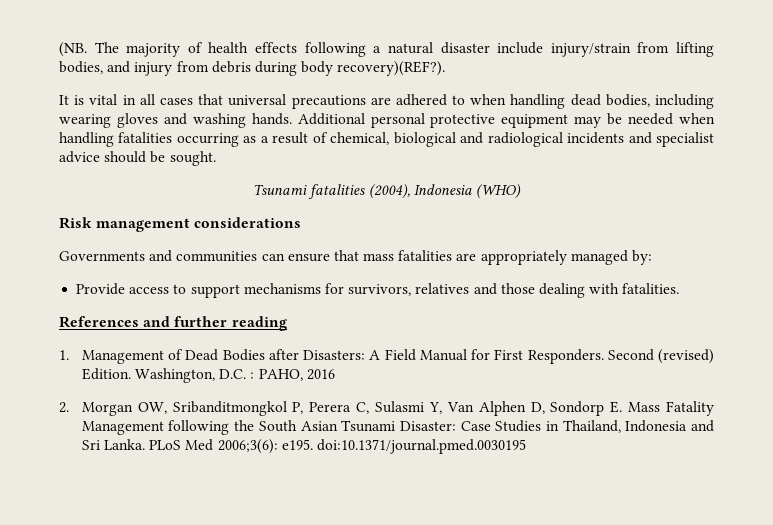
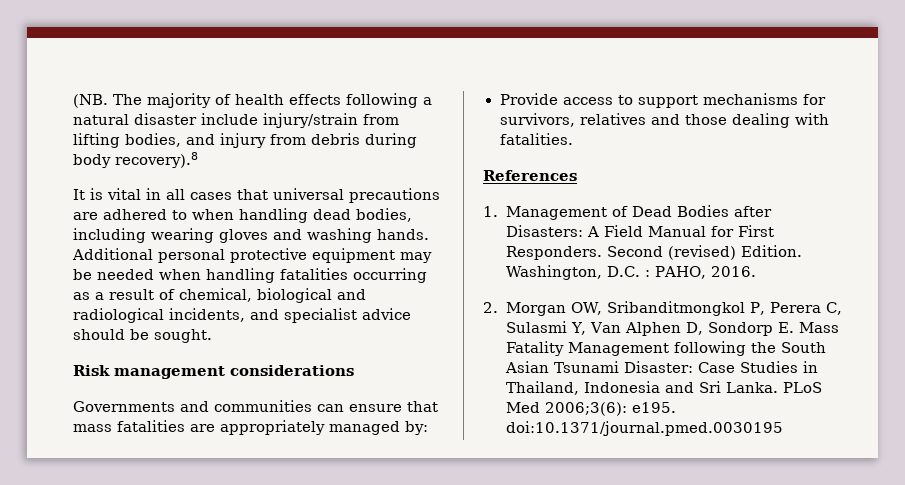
[337,61,446,76] recovery)(REF?). -> [115,152,198,168] recovery).8
[567,132,625,144] incidents -> [169,308,245,322] incidents,
[253,184,521,199] // Tsunami fatalities (2004), Indonesia (WHO) -> (212, 336) none
[143,316,287,331] and further reading -> (577, 175) none
[306,369,335,380] 2016 -> [711,266,757,277] 2016.

